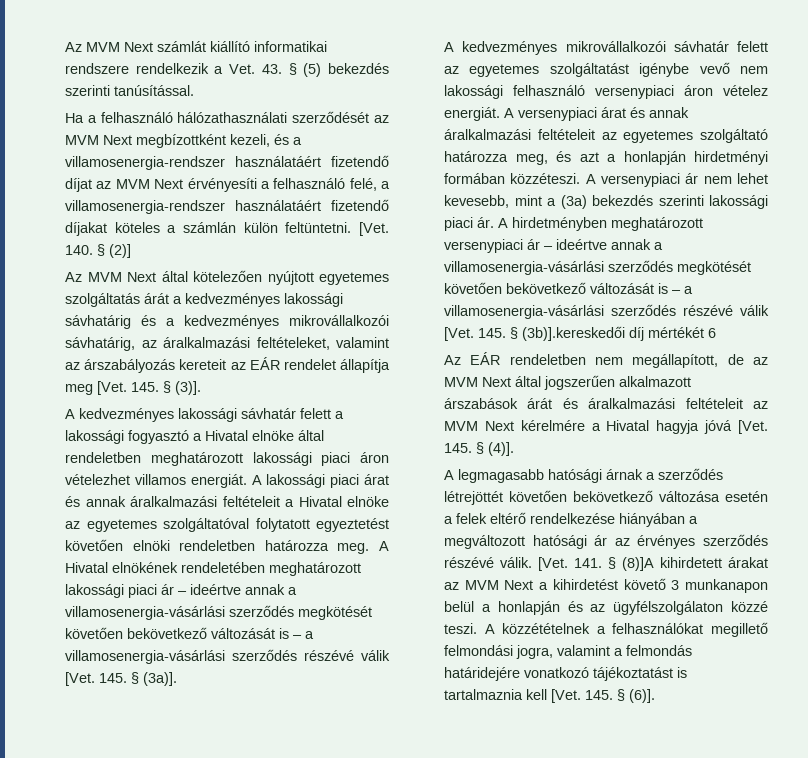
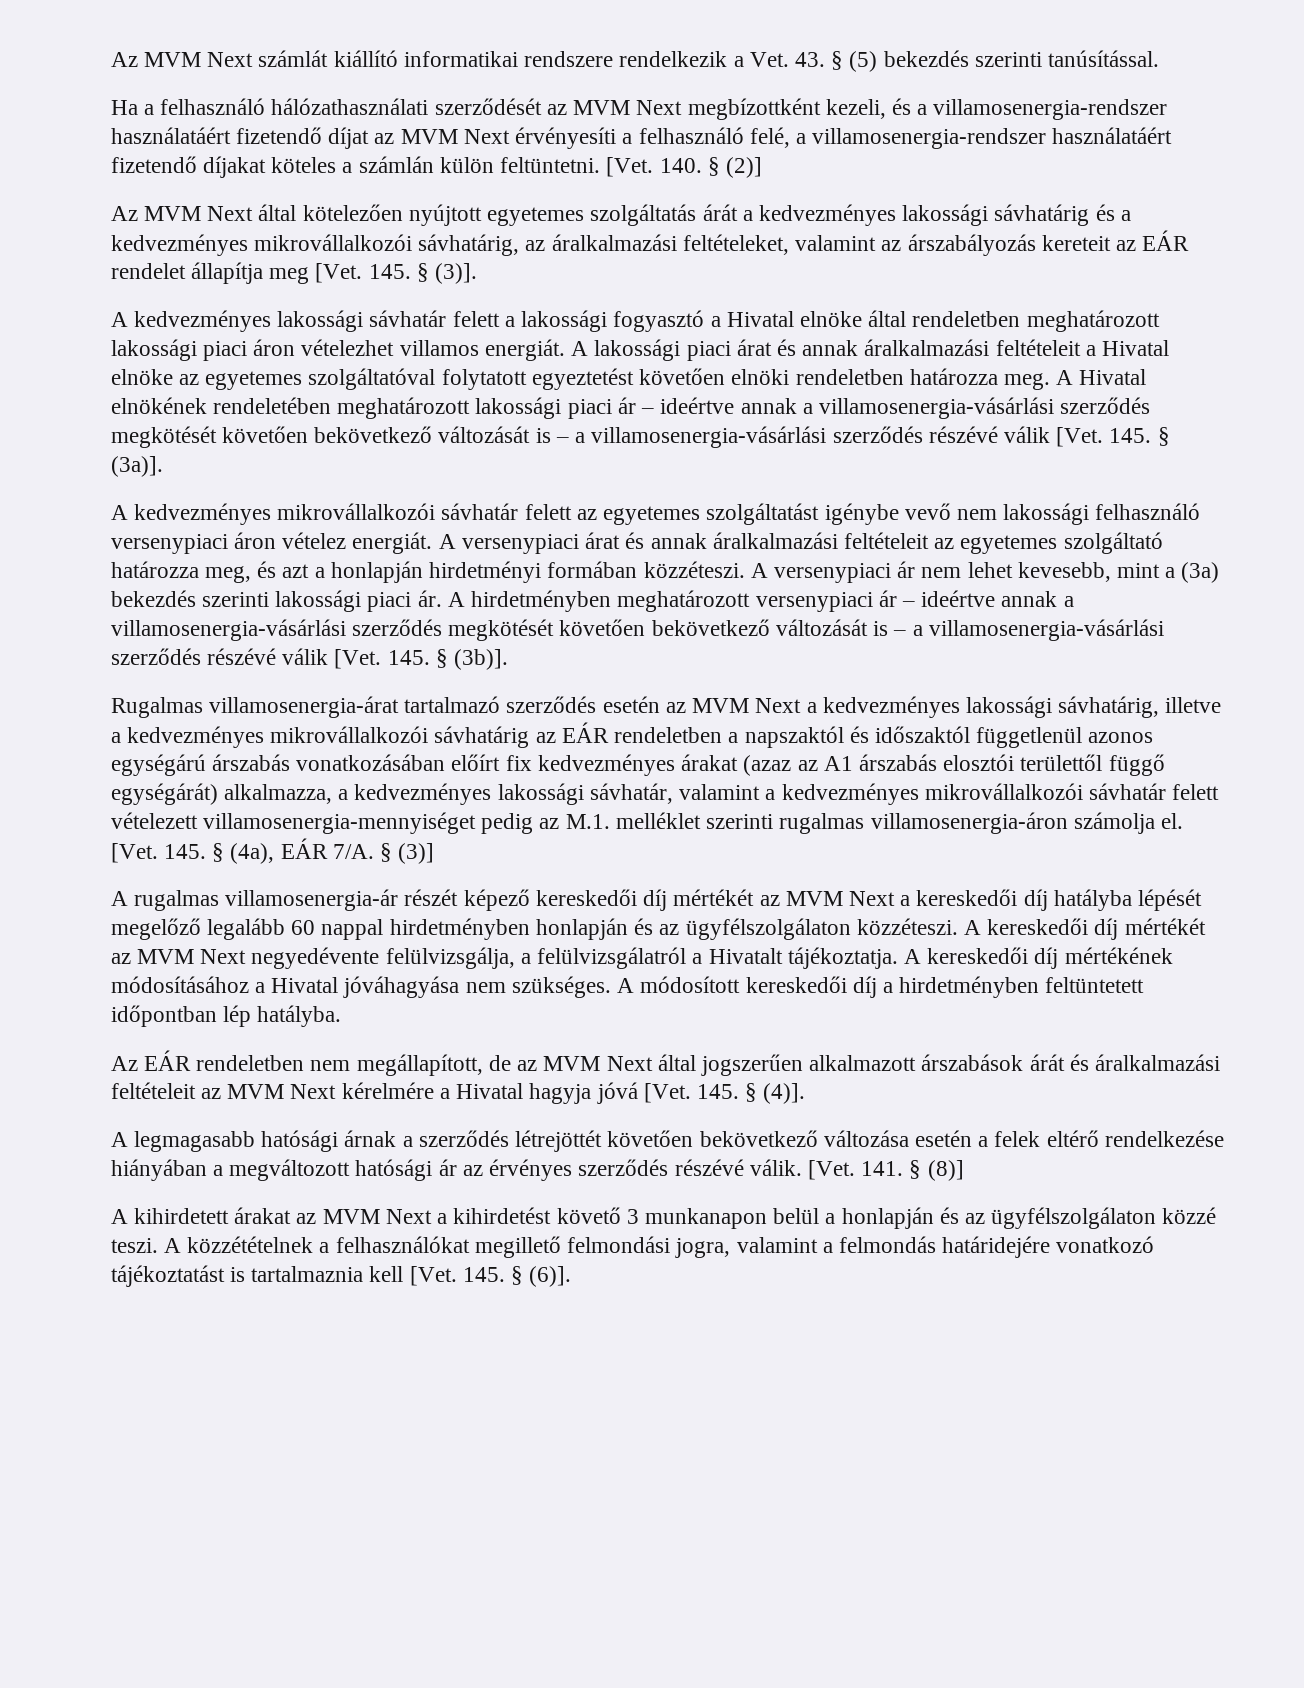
[522,326,717,341] (3b)].kereskedői díj mértékét 6 -> [454,649,509,670] [110,696,1222,718] [110,722,1154,748] [110,754,1165,776] [110,783,1220,805] [110,812,1183,834] [110,838,435,864] [110,889,1202,911] [110,918,1206,940] [110,947,1173,969] [110,976,1145,998] [110,1005,342,1027] (3b)]. // Rugalmas villamosenergia-árat tartalmazó szerződés esetén az MVM Next a kedvezményes lakossági sávhatárig, illetve a kedvezményes mikrovállalkozói sávhatárig az EÁR rendeletben a napszaktól és időszaktól függetlenül azonos egységárú árszabás vonatkozásában előírt fix kedvezményes árakat (azaz az A1 árszabás elosztói területtől függő egységárát) alkalmazza, a kedvezményes lakossági sávhatár, valamint a kedvezményes mikrovállalkozói sávhatár felett vételezett villamosenergia-mennyiséget pedig az M.1. melléklet szerinti rugalmas villamosenergia-áron számolja el. [Vet. 145. § (4a), EÁR 7/A. § (3)] // A rugalmas villamosenergia-ár részét képező kereskedői díj mértékét az MVM Next a kereskedői díj hatályba lépését megelőző legalább 60 nappal hirdetményben honlapján és az ügyfélszolgálaton közzéteszi. A kereskedői díj mértékét az MVM Next negyedévente felülvizsgálja, a felülvizsgálatról a Hivatalt tájékoztatja. A kereskedői díj mértékének módosításához a Hivatal jóváhagyása nem szükséges. A módosított kereskedői díj a hirdetményben feltüntetett időpontban lép hatályba.
[622,557,655,571] (8)]A -> [927,1160,964,1181] [110,1209,128,1224] (8)] // A

